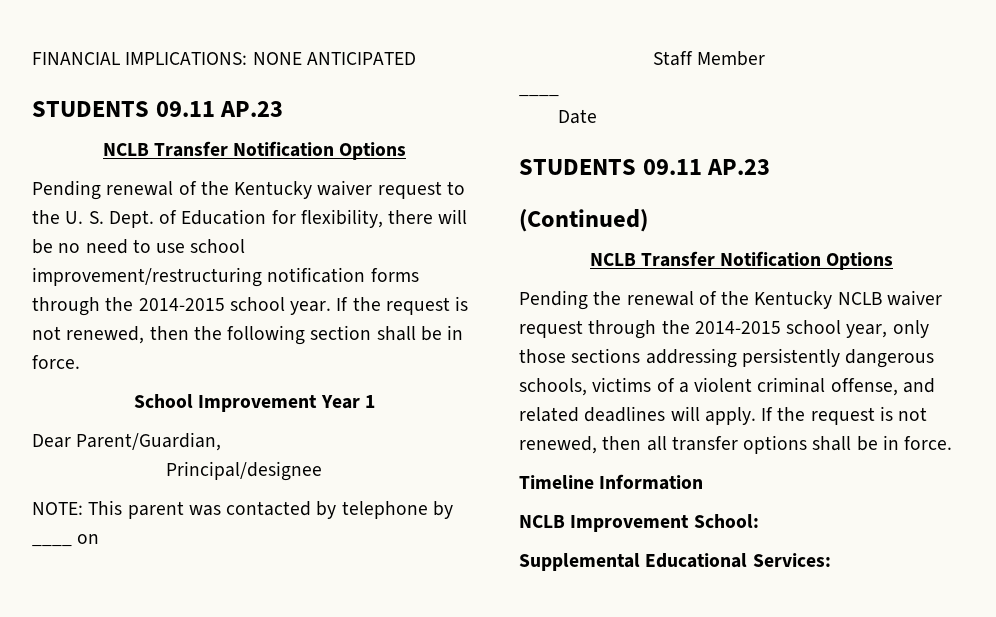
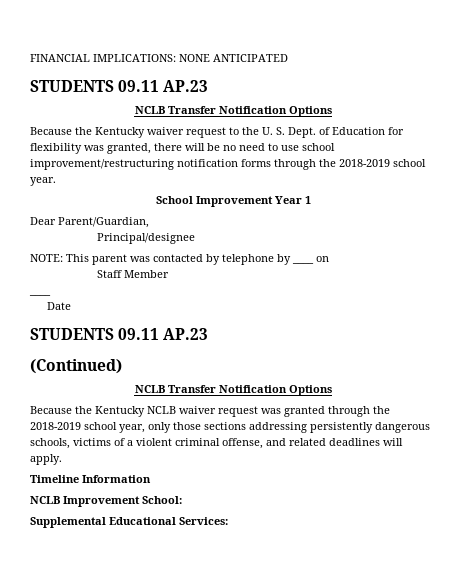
[32,180,197,200] Pending renewal of -> [30,127,72,135] Because
[300,209,383,228] flexibility, -> [30,143,151,154] flexibility was granted,
[138,298,225,311] 2014-2015 -> [339,159,390,167] 2018-2019
[336,296,469,315] [32,325,464,345] [32,355,80,369] If the request is not renewed, then the following section shall be in force. -> (56, 181) none
[519,290,717,310] Pending the renewal of -> [30,406,72,414] Because
[588,320,781,339] through the 2014-2015 -> [261,406,390,417] [30,422,81,430] was granted through the 2018-2019
[761,406,928,425] [519,435,953,454] If the request is not renewed, then all transfer options shall be in force. -> (62, 459) none

